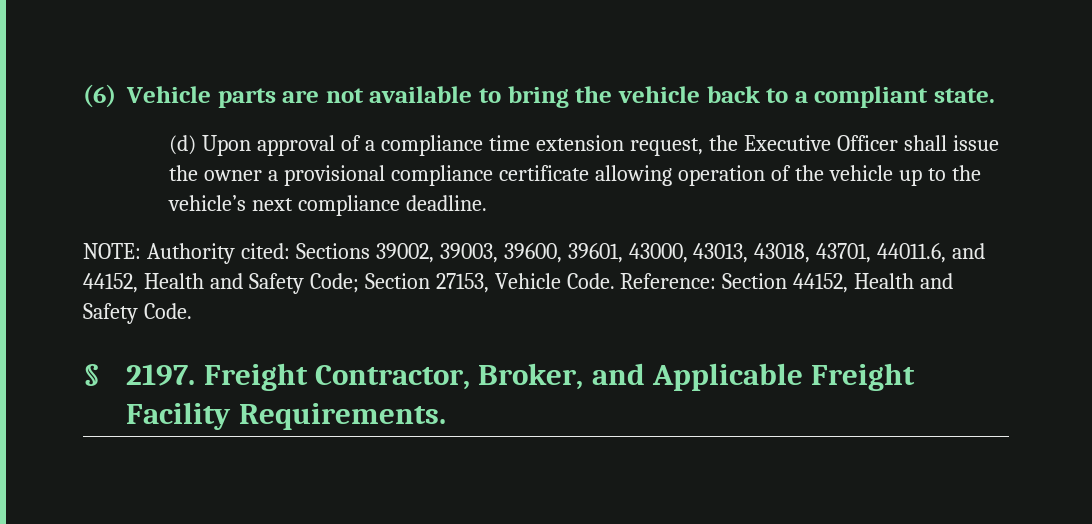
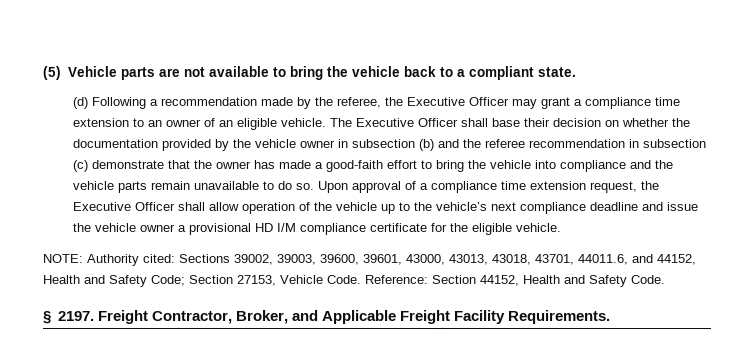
[83,84,116,108] (6) -> [43,66,61,80] (5)
(197, 145) none -> [91,97,680,109] [72,118,690,130] [72,139,706,151] [72,160,673,172] [72,181,314,193] Following a recommendation made by the referee, the Executive Officer may grant a compliance time extension to an owner of an eligible vehicle. The Executive Officer shall base their decision on whether the documentation provided by the vehicle owner in subsection (b) and the referee recommendation in subsection (c) demonstrate that the owner has made a good-faith effort to bring the vehicle into compliance and the vehicle parts remain unavailable to do so.
[952,135,999,151] [169,165,672,186] issue the owner a provisional compliance certificate allowing -> [208,202,239,211] allow
[406,195,488,211] deadline. -> [589,202,698,211] [72,223,561,235] deadline and issue the vehicle owner a provisional HD I/M compliance certificate for the eligible vehicle.

